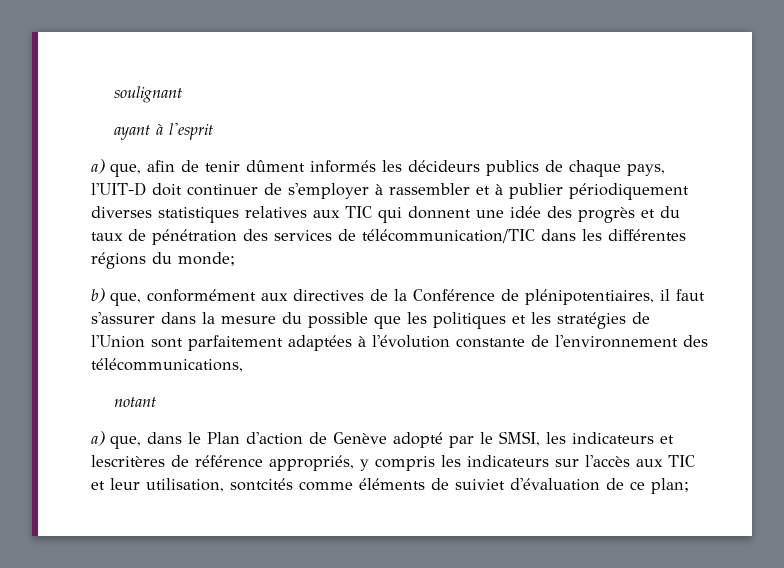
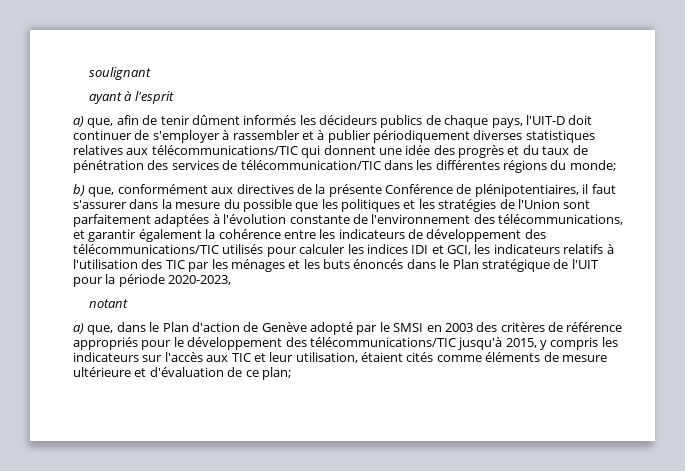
[345,206,372,218] TIC -> [151,145,298,155] télécommunications/TIC
(407, 295) none -> [328,184,382,197] présente
(243, 365) none -> [73,229,546,242] [73,244,614,257] [73,259,599,272] [73,274,232,287] et garantir également la cohérence entre les indicateurs de développement des télécommunications/TIC utilisés pour calculer les indices IDI et GCI, les indicateurs relatifs à l'utilisation des TIC par les ménages et les buts énoncés dans le Plan stratégique de l'UIT pour la période 2020-2023,
[499,431,674,446] [91,455,354,471] SMSI, les indicateurs et lescritères de référence appropriés, -> [393,322,623,332] [73,337,537,350] SMSI en 2003 des critères de référence appropriés pour le développement des télécommunications/TIC jusqu'à 2015,
[230,478,293,491] sontcités -> [361,352,434,362] étaient cités
[455,479,505,490] suiviet -> [561,355,607,362] [73,367,147,377] mesure ultérieure et

